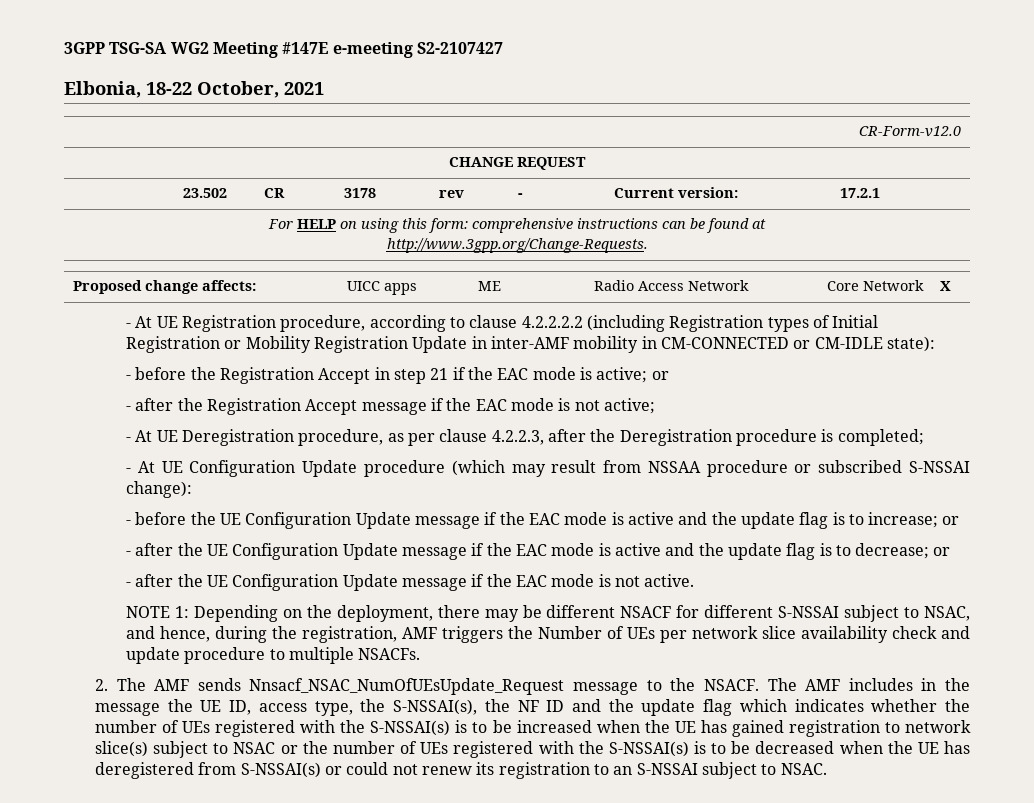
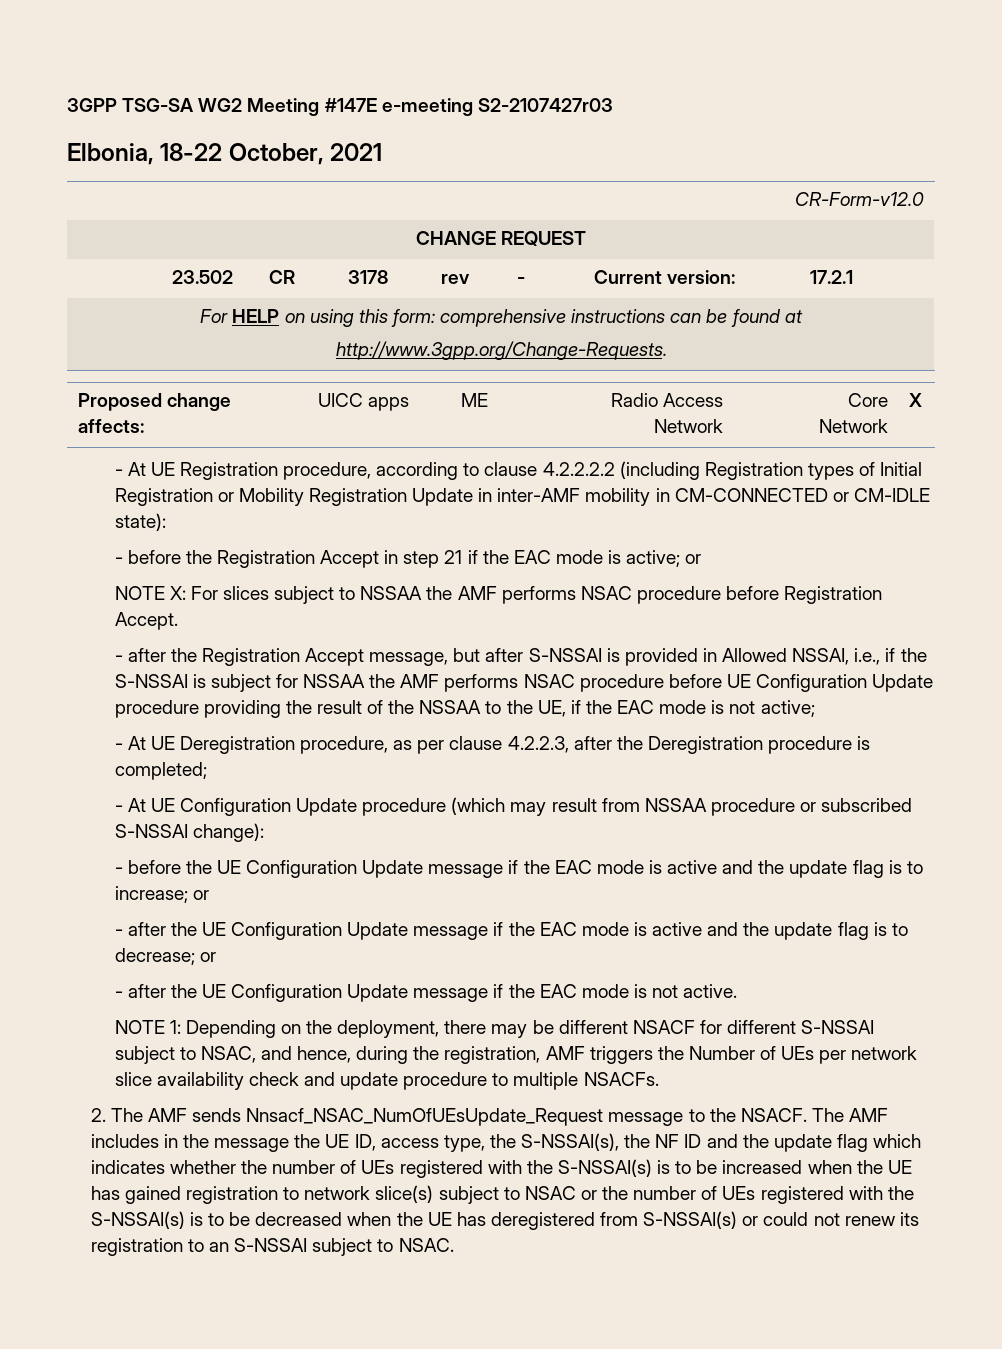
[416,42,503,54] S2-2107427 -> [477,98,613,112] S2-2107427r03
(669, 375) none -> [114,586,883,604] [114,612,178,630] // NOTE X: For slices subject to NSSAA the AMF performs NSAC procedure before Registration Accept.
[361,402,427,415] message -> [369,648,927,666] [114,674,934,692] [114,700,566,718] message, but after S-NSSAI is provided in Allowed NSSAI, i.e., if the S-NSSAI is subject for NSSAA the AMF performs NSAC procedure before UE Configuration Update procedure providing the result of the NSSAA to the UE,

